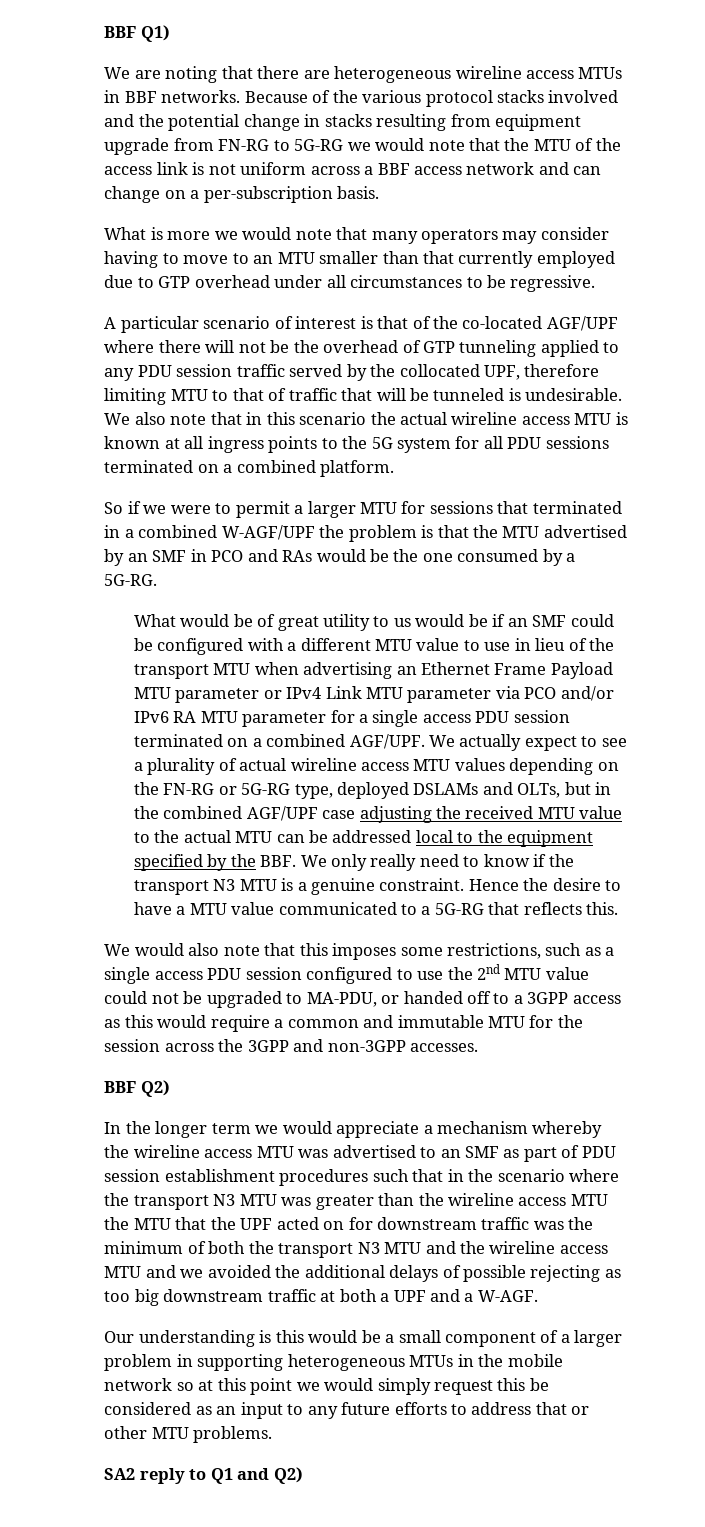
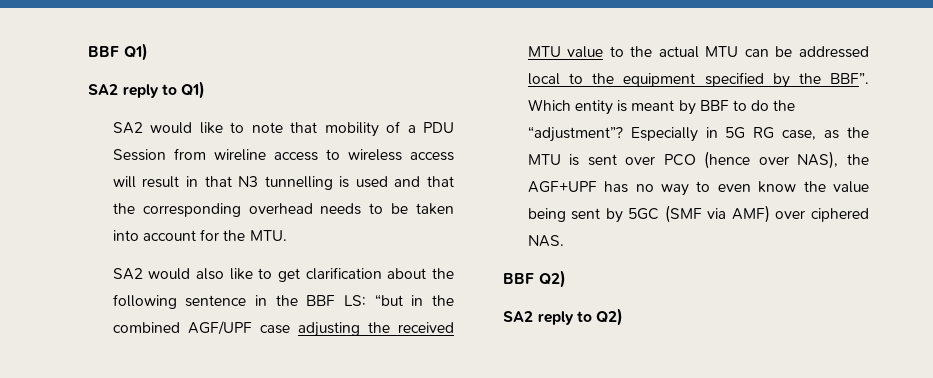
[104,66,623,83] [104,90,619,107] [104,114,581,131] [104,138,621,155] [104,162,602,175] [104,186,380,203] [104,227,609,244] [104,251,615,268] [104,275,596,292] [104,316,618,333] [104,340,620,357] [104,364,600,381] [104,388,623,405] [104,412,628,425] [104,436,609,453] [104,460,395,477] [104,501,622,518] [104,525,627,542] [104,549,576,566] [104,574,158,586] [133,614,614,631] [133,638,615,655] [133,662,613,679] [133,686,614,703] [133,710,570,727] [133,734,627,751] [133,758,619,775] [133,782,591,799] We are noting that there are heterogeneous wireline access MTUs in BBF networks. Because of the various protocol stacks involved and the potential change in stacks resulting from equipment upgrade from FN-RG to 5G-RG we would note that the MTU of the access link is not uniform across a BBF access network and can change on a per-subscription basis. // What is more we would note that many operators may consider having to move to an MTU smaller than that currently employed due to GTP overhead under all circumstances to be regressive. // A particular scenario of interest is that of the co-located AGF/UPF where there will not be the overhead of GTP tunneling applied to any PDU session traffic served by the collocated UPF, therefore limiting MTU to that of traffic that will be tunneled is undesirable. We also note that in this scenario the actual wireline access MTU is known at all ingress points to the 5G system for all PDU sessions terminated on a combined platform. // So if we were to permit a larger MTU for sessions that terminated in a combined W-AGF/UPF the problem is that the MTU advertised by an SMF in PCO and RAs would be the one consumed by a 5G-RG. // What would be of great utility to us would be if an SMF could be configured with a different MTU value to use in lieu of the transport MTU when advertising an Ethernet Frame Payload MTU parameter or IPv4 Link MTU parameter via PCO and/or IPv6 RA MTU parameter for a single access PDU session terminated on a combined AGF/UPF. We actually expect to see a plurality of actual wireline access MTU values depending on the FN-RG or 5G-RG type, deployed DSLAMs and OLTs, but -> [88,81,205,99] [112,121,454,137] [112,148,454,161] [112,176,454,190] [112,203,454,217] [112,229,287,241] [112,267,454,282] [112,294,403,309] SA2 reply to Q1) // SA2 would like to note that mobility of a PDU Session from wireline access to wireless access will result in that N3 tunnelling is used and that the corresponding overhead needs to be taken into account for the MTU. // SA2 would also like to get clarification about the following sentence in the BBF LS: “but
[260,854,574,871] [133,878,622,895] [133,902,619,915] [104,943,615,960] [104,964,589,984] [104,991,621,1008] [104,1015,583,1032] [104,1039,479,1052] [104,1080,170,1097] [104,1121,603,1138] [104,1145,616,1162] [104,1169,619,1186] [104,1193,608,1210] [104,1217,594,1230] [104,1241,608,1258] [104,1265,621,1282] [104,1289,538,1306] [104,1330,623,1347] [104,1354,563,1371] [104,1378,549,1395] [104,1402,590,1419] [104,1426,273,1443] [104,1468,270,1484] BBF. We only really need to know if the transport N3 MTU is a genuine constraint. Hence the desire to have a MTU value communicated to a 5G-RG that reflects this. // We would also note that this imposes some restrictions, such as a single access PDU session configured to use the 2nd MTU value could not be upgraded to MA-PDU, or handed off to a 3GPP access as this would require a common and immutable MTU for the session across the 3GPP and non-3GPP accesses. // BBF Q2) // In the longer term we would appreciate a mechanism whereby the wireline access MTU was advertised to an SMF as part of PDU session establishment procedures such that in the scenario where the transport N3 MTU was greater than the wireline access MTU the MTU that the UPF acted on for downstream traffic was the minimum of both the transport N3 MTU and the wireline access MTU and we avoided the additional delays of possible rejecting as too big downstream traffic at both a UPF and a W-AGF. // Our understanding is this would be a small component of a larger problem in supporting heterogeneous MTUs in the mobile network so at this point we would simply request this be considered as an input to any future efforts to address that or other MTU problems. // SA2 reply to Q1 and -> [830,73,869,84] [527,99,796,115] [527,126,869,142] [527,151,869,169] [527,181,869,196] [527,205,869,223] [527,235,564,247] [503,270,566,288] [503,311,592,325] BBF”. Which entity is meant by BBF to do the “adjustment”? Especially in 5G RG case, as the MTU is sent over PCO (hence over NAS), the AGF+UPF has no way to even know the value being sent by 5GC (SMF via AMF) over ciphered NAS. // BBF Q2) // SA2 reply to

